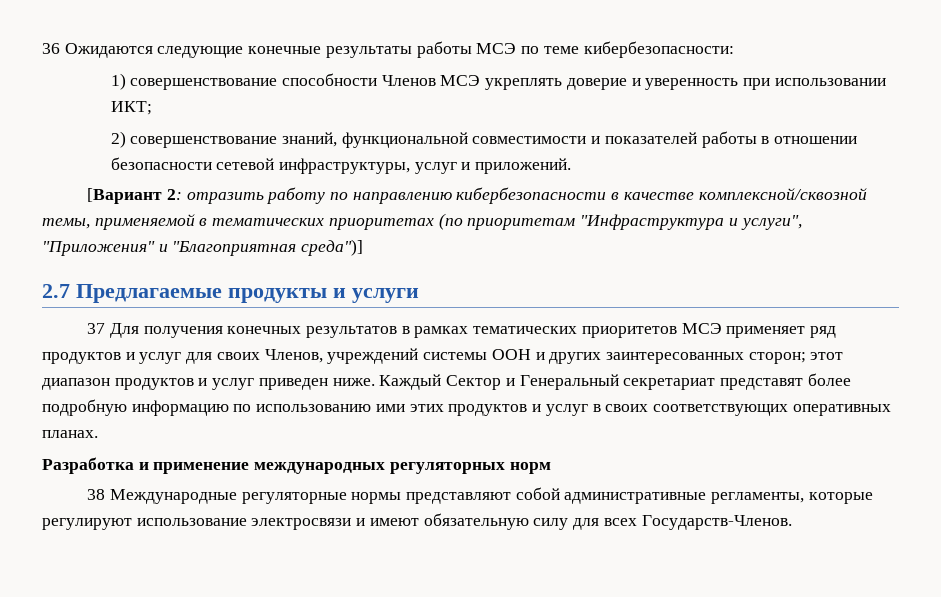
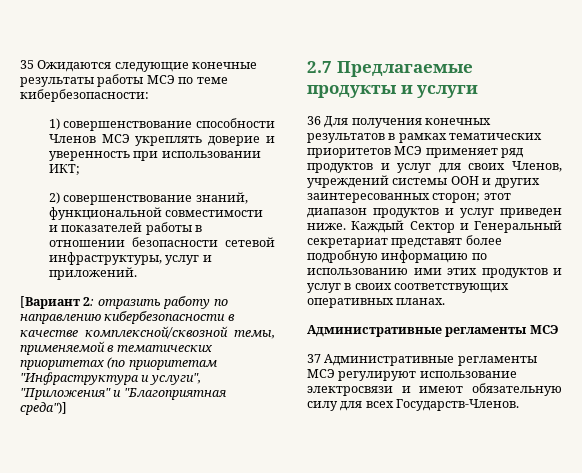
[42,43,60,54] 36 -> [20,60,34,69] 35
[87,323,106,334] 37 -> [307,116,321,125] 36
[42,457,551,474] [87,487,873,504] Разработка и применение международных регуляторных норм // 38 Международные регуляторные нормы представляют собой административные регламенты, которые -> [307,325,559,337] [307,354,537,366] [307,369,335,378] Административные регламенты МСЭ // 37 Административные регламенты МСЭ

